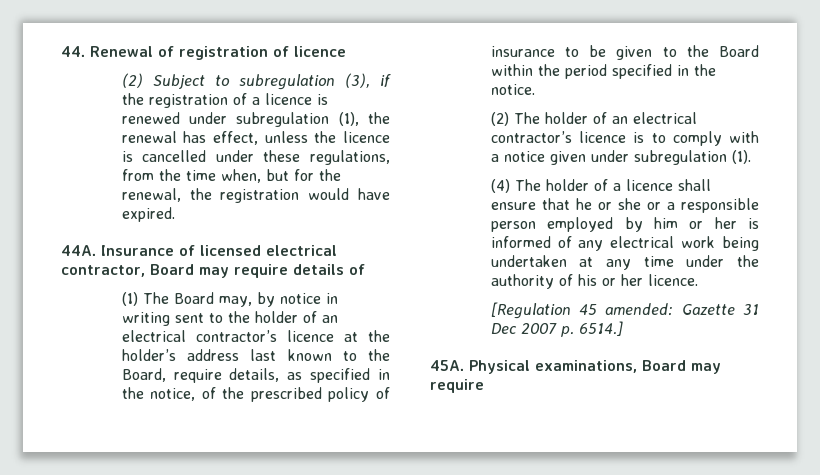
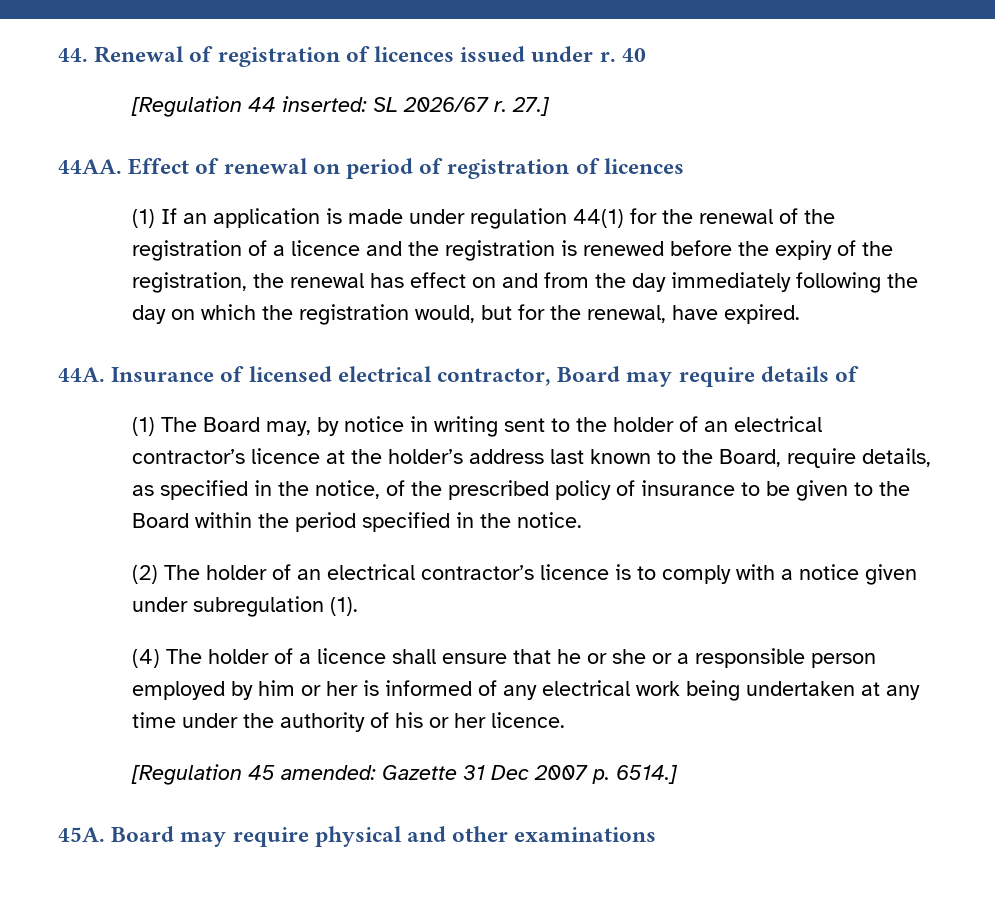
[294,46,346,57] [121,73,392,90] licence // (2) Subject to subregulation (3), if -> [374,46,646,62] [131,96,551,117] [58,158,684,179] [132,208,799,229] licences issued under r. 40 // [Regulation 44 inserted: SL 2026/67 r. 27.] // 44AA. Effect of renewal on period of registration of licences // (1) If an application is made under regulation 44(1) for the renewal of
[316,94,328,105] [121,112,391,127] [121,131,390,145] [121,150,390,165] [121,169,261,183] is renewed under subregulation (1), the renewal has effect, unless the licence is cancelled under these regulations, from the time when, -> [366,240,894,261] [132,272,919,293] [132,304,476,325] and the registration is renewed before the expiry of the registration, the renewal has effect on and from the day immediately following the day on which the registration would,
[189,188,350,203] the registration would -> (667, 314) none
[469,360,721,374] [430,379,484,393] Physical examinations, Board may require -> [111,826,657,847] Board may require physical and other examinations

